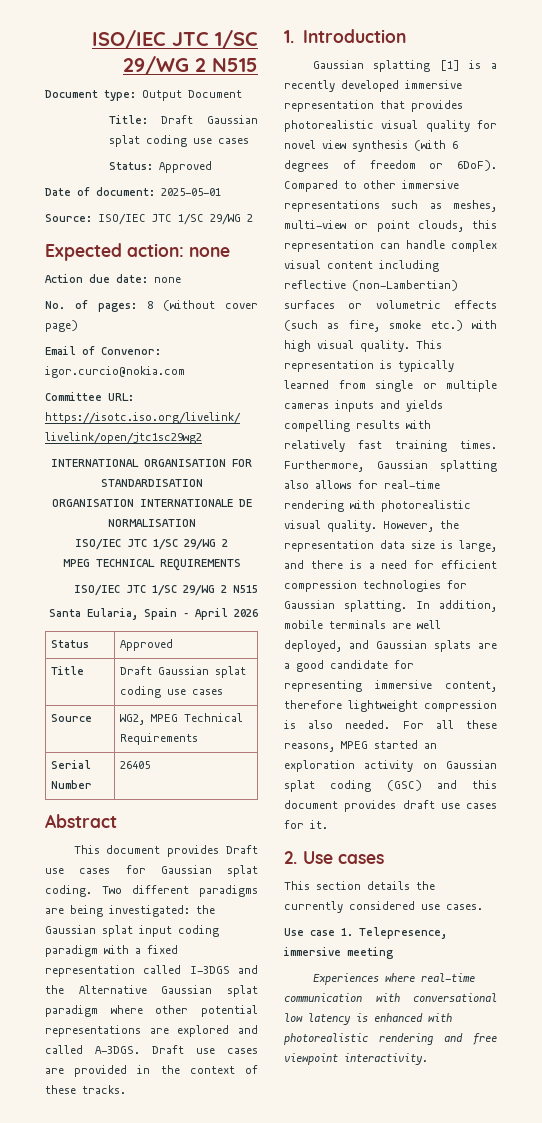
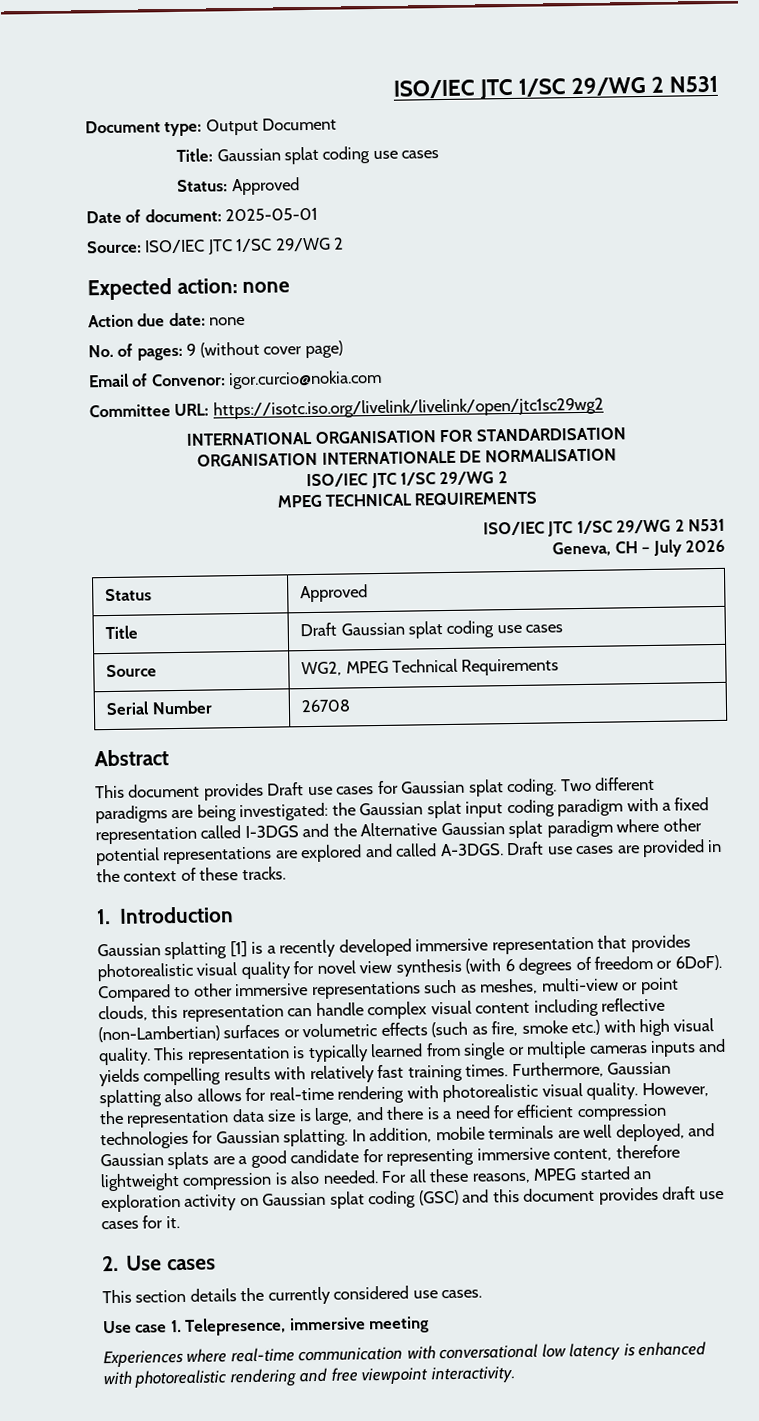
[92,30,258,49] [123,56,258,75] ISO/IEC JTC 1/SC 29/WG 2 N515 -> [392,75,718,100] ISO/IEC JTC 1/SC 29/WG 2 N531
[161,115,194,124] Draft -> (214, 155) none
[147,301,153,309] 8 -> [186,343,197,356] 9
[233,585,258,593] [49,608,228,620] N515 // Santa Eularia, Spain – April -> [688,518,726,532] [552,539,682,557] N531 // Geneva, CH – July
[120,761,151,769] 26405 -> [301,699,352,713] 26708

